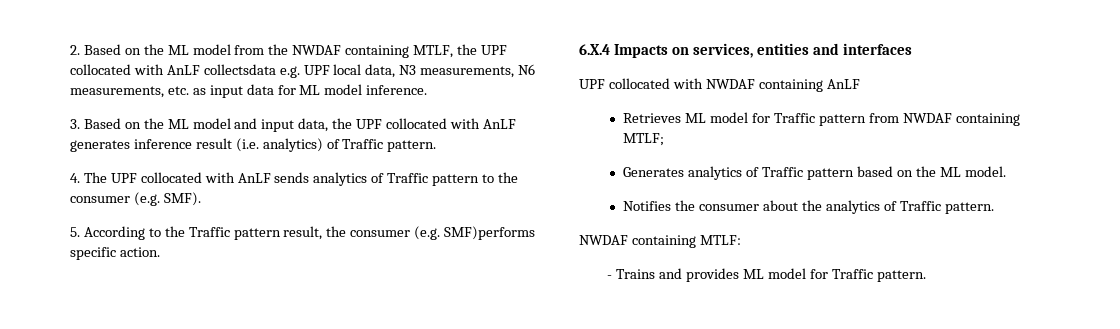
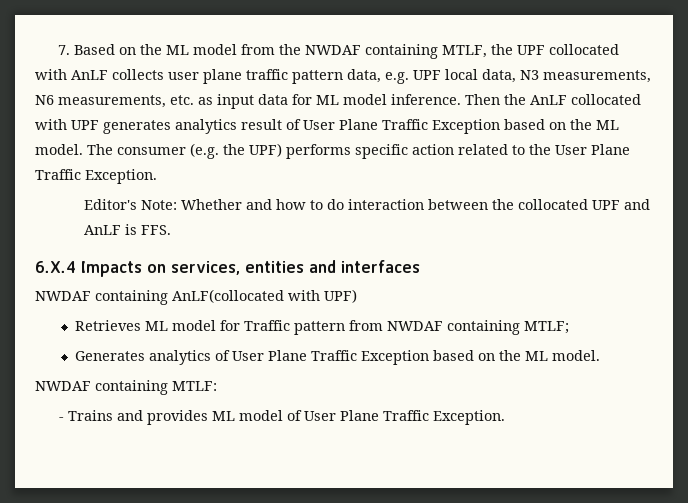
[70,45,80,55] 2. -> [57,45,70,55] 7.
[203,64,276,75] collectsdata -> [112,69,381,84] collects user plane traffic pattern data,
[70,118,516,132] [70,138,437,152] [70,172,518,186] [70,192,201,206] [70,226,536,240] [70,247,160,260] // 3. Based on the ML model and input data, the UPF collocated with AnLF generates inference result (i.e. analytics) of Traffic pattern. // 4. The UPF collocated with AnLF sends analytics of Traffic pattern to the consumer (e.g. SMF). // 5. According to the Traffic pattern result, the consumer (e.g. SMF)performs specific action. -> [465,94,641,105] [35,119,619,134] [35,143,630,159] [35,169,157,184] [83,199,650,210] [83,224,171,235] Then the AnLF collocated with UPF generates analytics result of User Plane Traffic Exception based on the ML model. The consumer (e.g. the UPF) performs specific action related to the User Plane Traffic Exception. // Editor's Note: Whether and how to do interaction between the collocated UPF and AnLF is FFS.
[579,78,860,92] UPF collocated with NWDAF containing AnLF -> [35,289,357,305] NWDAF containing AnLF(collocated with UPF)
[762,166,1006,180] [623,200,994,214] Traffic pattern based on the ML model. // Notifies the consumer about the analytics of Traffic pattern. -> [232,350,601,365] User Plane Traffic Exception based on the ML model.
[809,269,926,282] for Traffic pattern. -> [287,410,506,425] of User Plane Traffic Exception.

